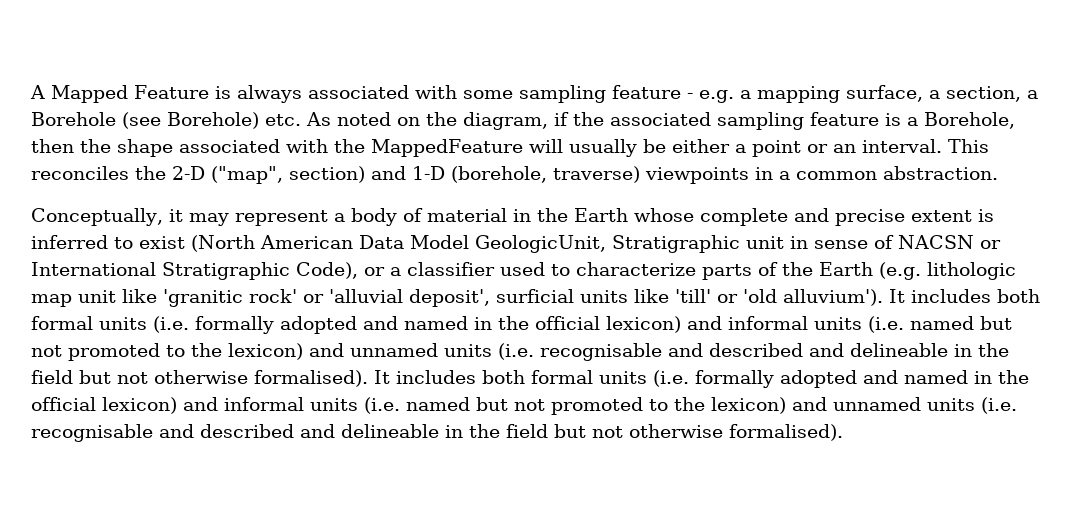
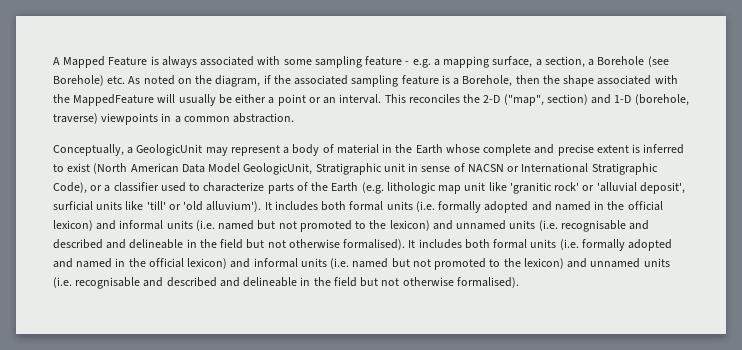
[168,209,183,222] it -> [127,144,203,156] a GeologicUnit

